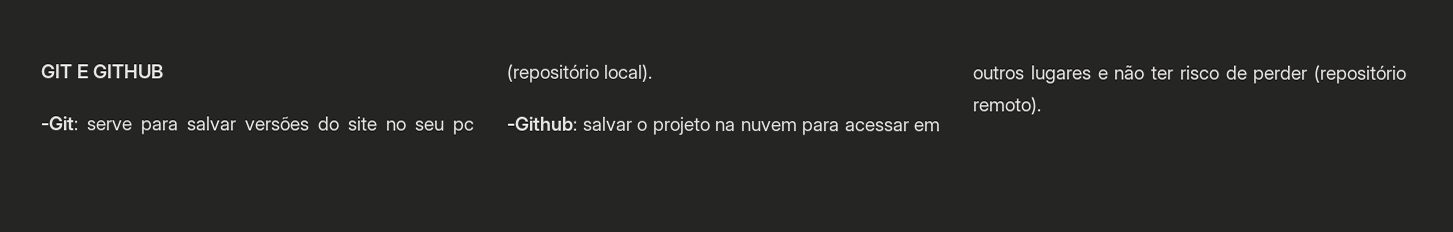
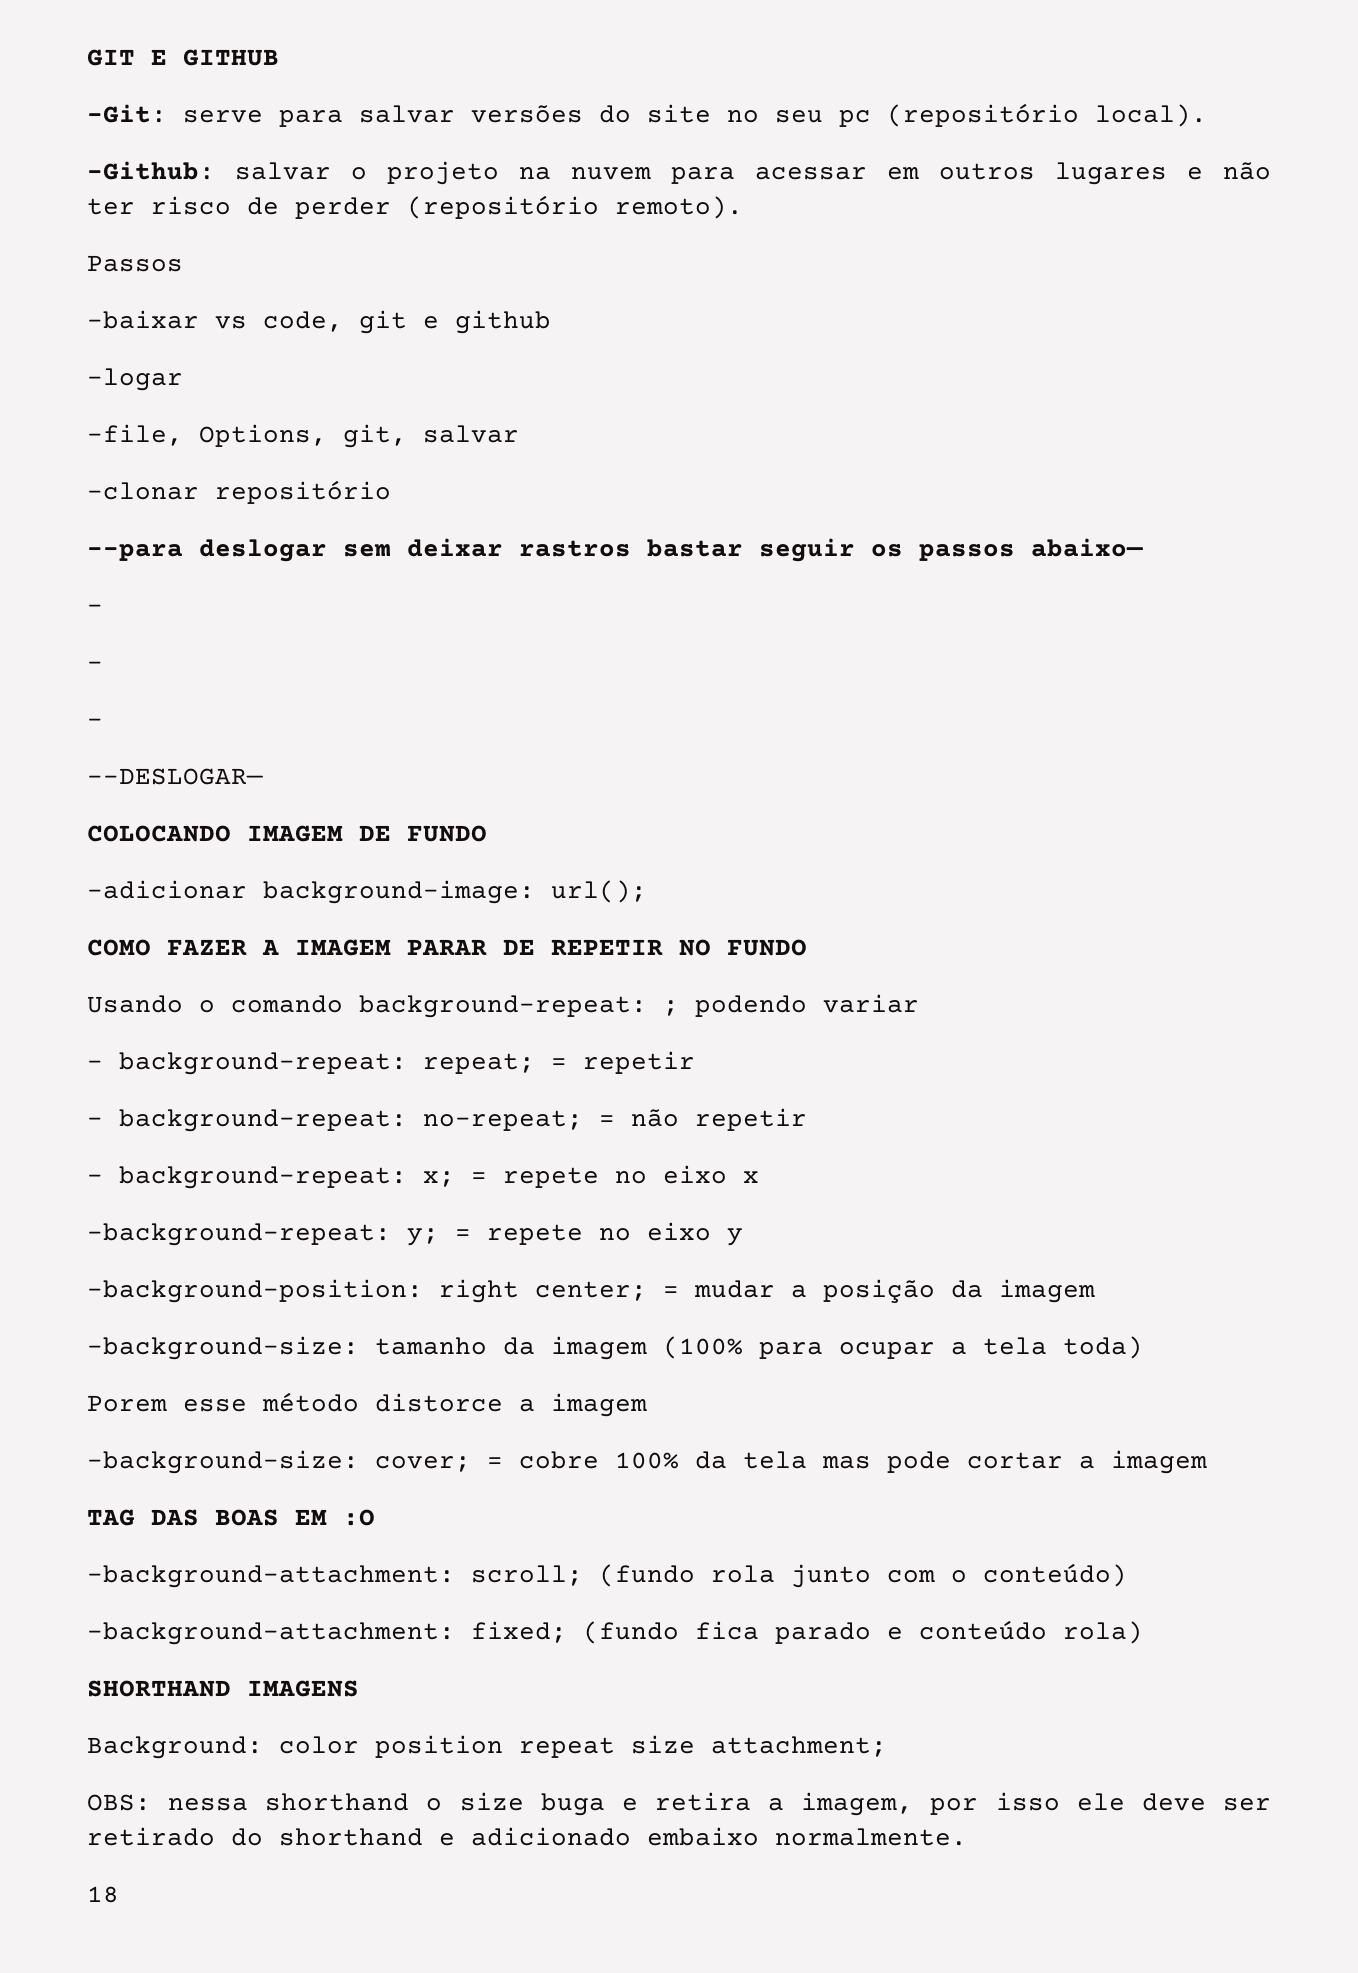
(1042, 105) none -> [87,255,183,272] [87,310,551,334] [87,368,183,391] [87,424,519,448] [87,480,391,504] [87,538,1143,562] [87,604,103,613] [87,661,103,670] [87,718,103,727] [87,768,263,785] [87,825,487,842] [87,880,647,904] [87,939,807,956] [87,994,919,1018] [87,1051,695,1075] [87,1108,807,1132] [87,1165,759,1189] [87,1222,743,1246] [87,1279,1095,1303] [87,1336,1143,1360] [87,1392,647,1417] [87,1450,1207,1474] [87,1509,375,1526] [87,1563,1127,1588] [87,1620,1143,1645] [87,1680,359,1697] [87,1735,887,1759] [87,1792,1271,1816] [87,1827,967,1846] [87,1886,119,1903] // Passos // -baixar vs code, git e github // -logar // -file, Options, git, salvar // -clonar repositório // --para deslogar sem deixar rastros bastar seguir os passos abaixo— // - // - // - // --DESLOGAR— // COLOCANDO IMAGEM DE FUNDO // -adicionar background-image: url(); // COMO FAZER A IMAGEM PARAR DE REPETIR NO FUNDO // Usando o comando background-repeat: ; podendo variar // - background-repeat: repeat; = repetir // - background-repeat: no-repeat; = não repetir // - background-repeat: x; = repete no eixo x // -background-repeat: y; = repete no eixo y // -background-position: right center; = mudar a posição da imagem // -background-size: tamanho da imagem (100% para ocupar a tela toda) // Porem esse método distorce a imagem // -background-size: cover; = cobre 100% da tela mas pode cortar a imagem // TAG DAS BOAS EM :O // -background-attachment: scroll; (fundo rola junto com o conteúdo) // -background-attachment: fixed; (fundo fica parado e conteúdo rola) // SHORTHAND IMAGENS // Background: color position repeat size attachment; // OBS: nessa shorthand o size buga e retira a imagem, por isso ele deve ser retirado do shorthand e adicionado embaixo normalmente. // 18

